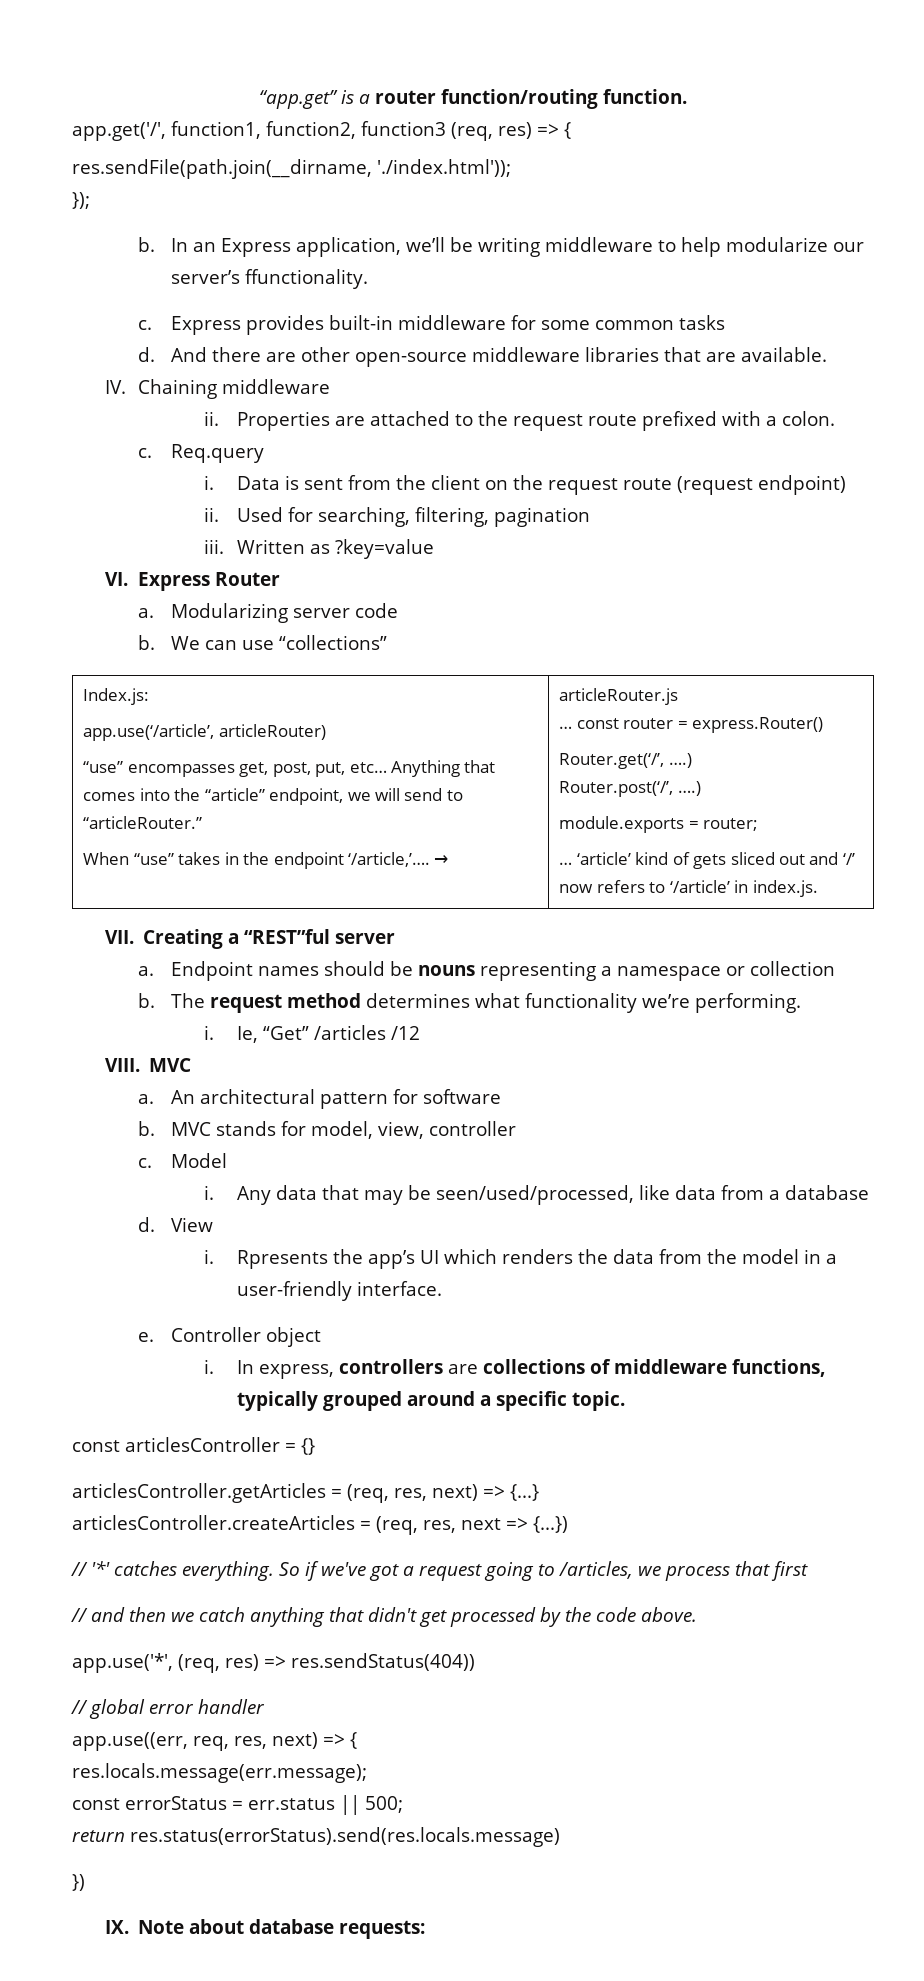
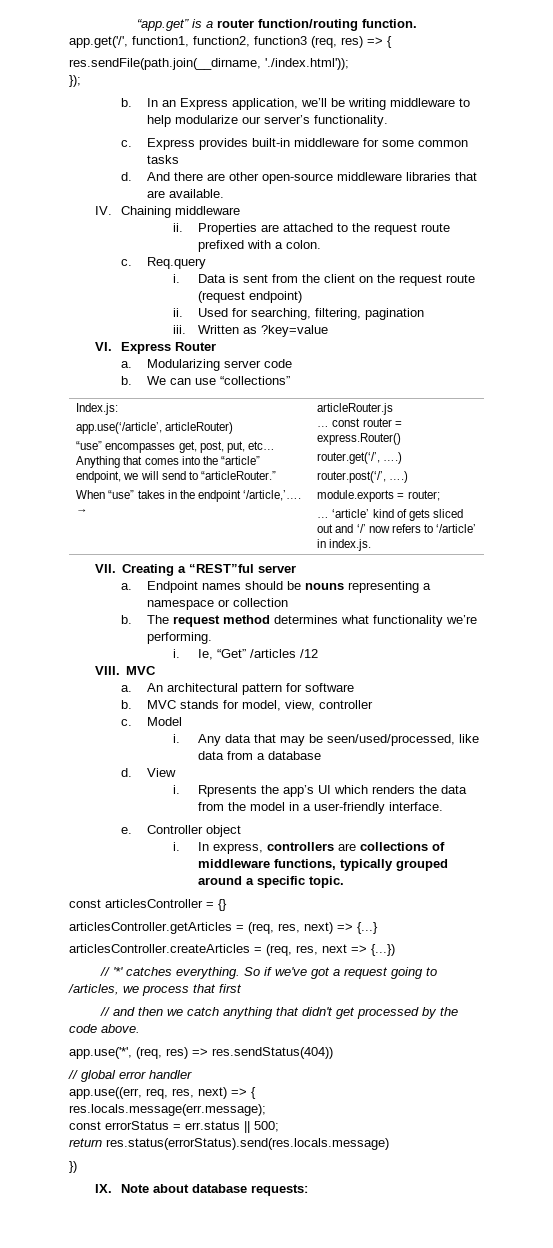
[245,269,369,289] ffunctionality. -> [313,115,388,127] functionality.
[559,753,692,769] [559,781,674,797] Router.get(‘/’, ….) // Router.post(‘/’, -> [317,452,403,464] [317,471,387,483] router.get(‘/’, ….) // router.post(‘/’,

